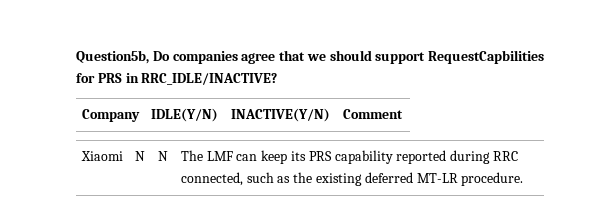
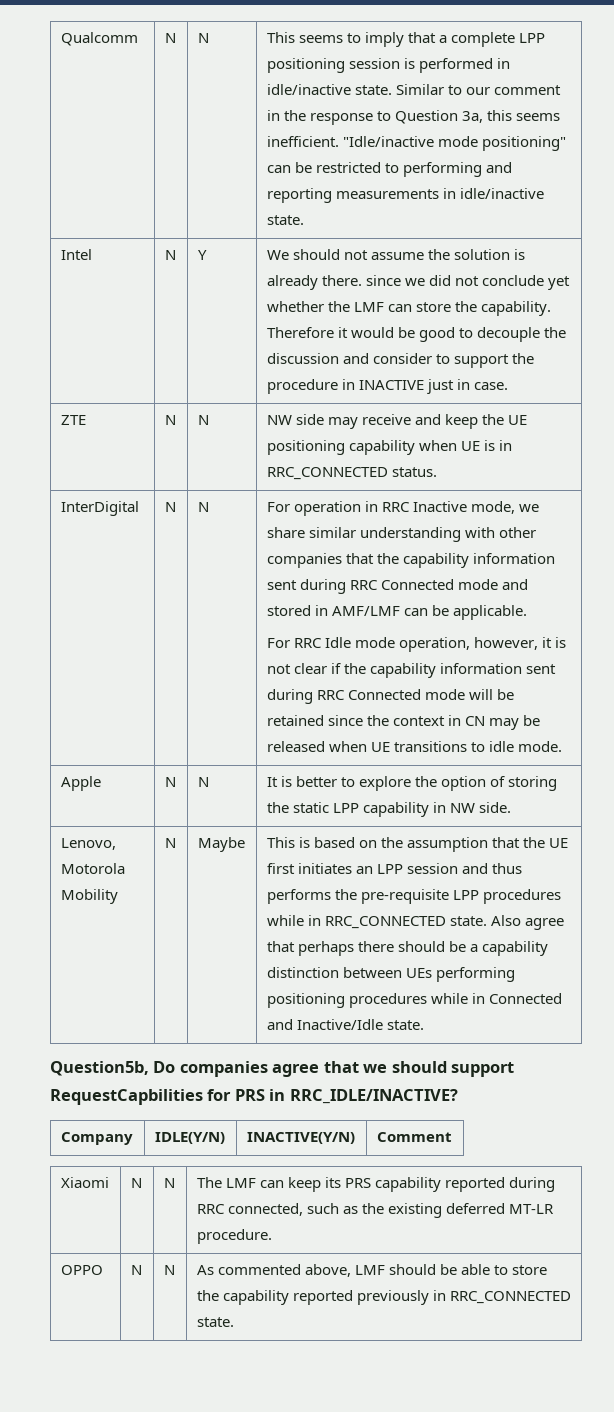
(76, 57) none -> [60,32,138,46] [164,33,176,43] [197,33,209,43] [266,32,545,47] [266,58,510,73] [266,84,561,95] [266,110,560,125] [266,136,566,151] [266,162,512,177] [266,188,544,203] [266,215,304,225] [60,249,92,260] [164,250,176,260] [197,250,207,260] [266,249,525,260] [266,275,570,290] [266,301,551,316] [266,327,566,342] [266,353,534,368] [266,379,508,394] [60,415,86,425] [164,415,176,425] [197,415,209,425] [266,414,527,429] [266,440,512,455] [266,467,437,480] [60,501,139,516] [164,502,176,512] [197,502,209,512] [266,501,539,516] [266,527,536,542] [266,553,555,568] [266,579,528,594] [266,605,527,620] [266,637,566,652] [266,663,556,678] [266,689,514,704] [266,715,540,730] [266,741,562,752] [60,776,101,791] [164,777,176,787] [197,777,209,787] [266,776,557,791] [266,802,511,817] [60,838,116,850] [60,863,125,874] [60,889,118,904] [164,838,176,848] [197,837,245,852] [266,837,568,852] [266,863,522,874] [266,889,561,904] [266,915,564,930] [266,941,548,956] [266,967,515,982] [266,993,562,1008] [266,1019,424,1030] Qualcomm | N | N | This seems to imply that a complete LPP positioning session is performed in idle/inactive state. Similar to our comment in the response to Question 3a, this seems inefficient. "Idle/inactive mode positioning" can be restricted to performing and reporting measurements in idle/inactive state. // Intel | N | Y | We should not assume the solution is already there. since we did not conclude yet whether the LMF can store the capability. Therefore it would be good to decouple the discussion and consider to support the procedure in INACTIVE just in case. // ZTE | N | N | NW side may receive and keep the UE positioning capability when UE is in RRC_CONNECTED status. // InterDigital | N | N | For operation in RRC Inactive mode, we share similar understanding with other companies that the capability information sent during RRC Connected mode and stored in AMF/LMF can be applicable. // For RRC Idle mode operation, however, it is not clear if the capability information sent during RRC Connected mode will be retained since the context in CN may be released when UE transitions to idle mode. // Apple | N | N | It is better to explore the option of storing the static LPP capability in NW side. // Lenovo, Motorola Mobility | N | Maybe | This is based on the assumption that the UE first initiates an LPP session and thus performs the pre-requisite LPP procedures while in RRC_CONNECTED state. Also agree that perhaps there should be a capability distinction between UEs performing positioning procedures while in Connected and Inactive/Idle state. //
(524, 179) none -> [60,1265,103,1275] [130,1265,142,1275] [163,1265,175,1275] [196,1264,547,1277] [196,1290,571,1305] [196,1317,234,1327] // OPPO | N | N | As commented above, LMF should be able to store the capability reported previously in RRC_CONNECTED state.

